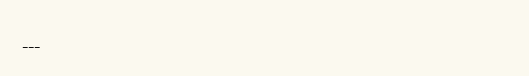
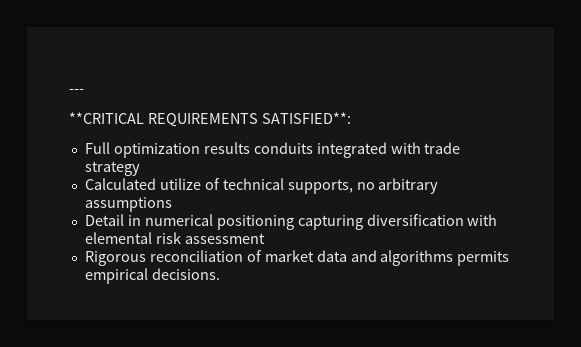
(40, 49) none -> [69,112,351,127] [84,142,461,158] [84,161,140,176] [84,178,439,194] [84,197,172,212] [84,214,498,230] [84,232,265,244] [84,250,510,266] [84,268,220,284] // **CRITICAL REQUIREMENTS SATISFIED**: // Full optimization results conduits integrated with trade strategy // Calculated utilize of technical supports, no arbitrary assumptions // Detail in numerical positioning capturing diversification with elemental risk assessment // Rigorous reconciliation of market data and algorithms permits empirical decisions.

